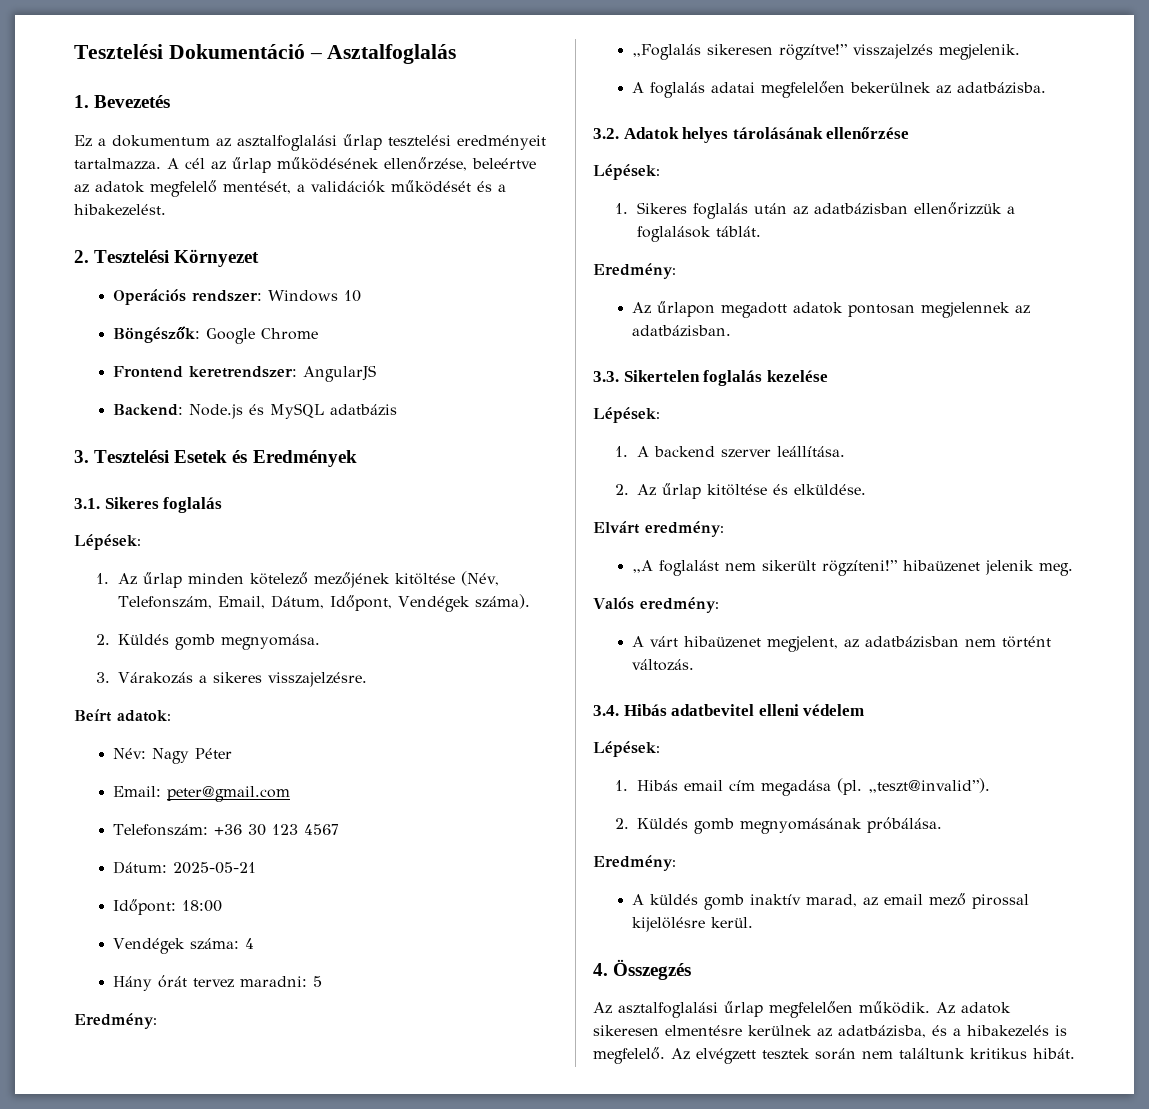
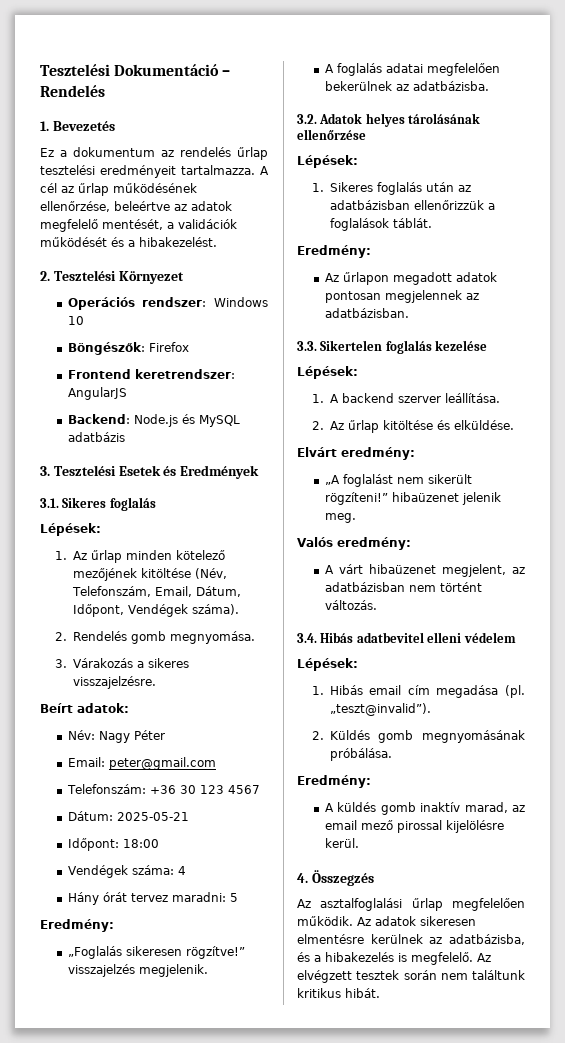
[327,44,457,64] Asztalfoglalás -> [40,85,105,97] Rendelés
[237,135,337,151] asztalfoglalási -> [180,147,231,157] rendelés
[206,328,319,344] Google Chrome -> [148,342,189,352] Firefox
[117,634,169,645] Küldés -> [72,631,127,641] Rendelés

